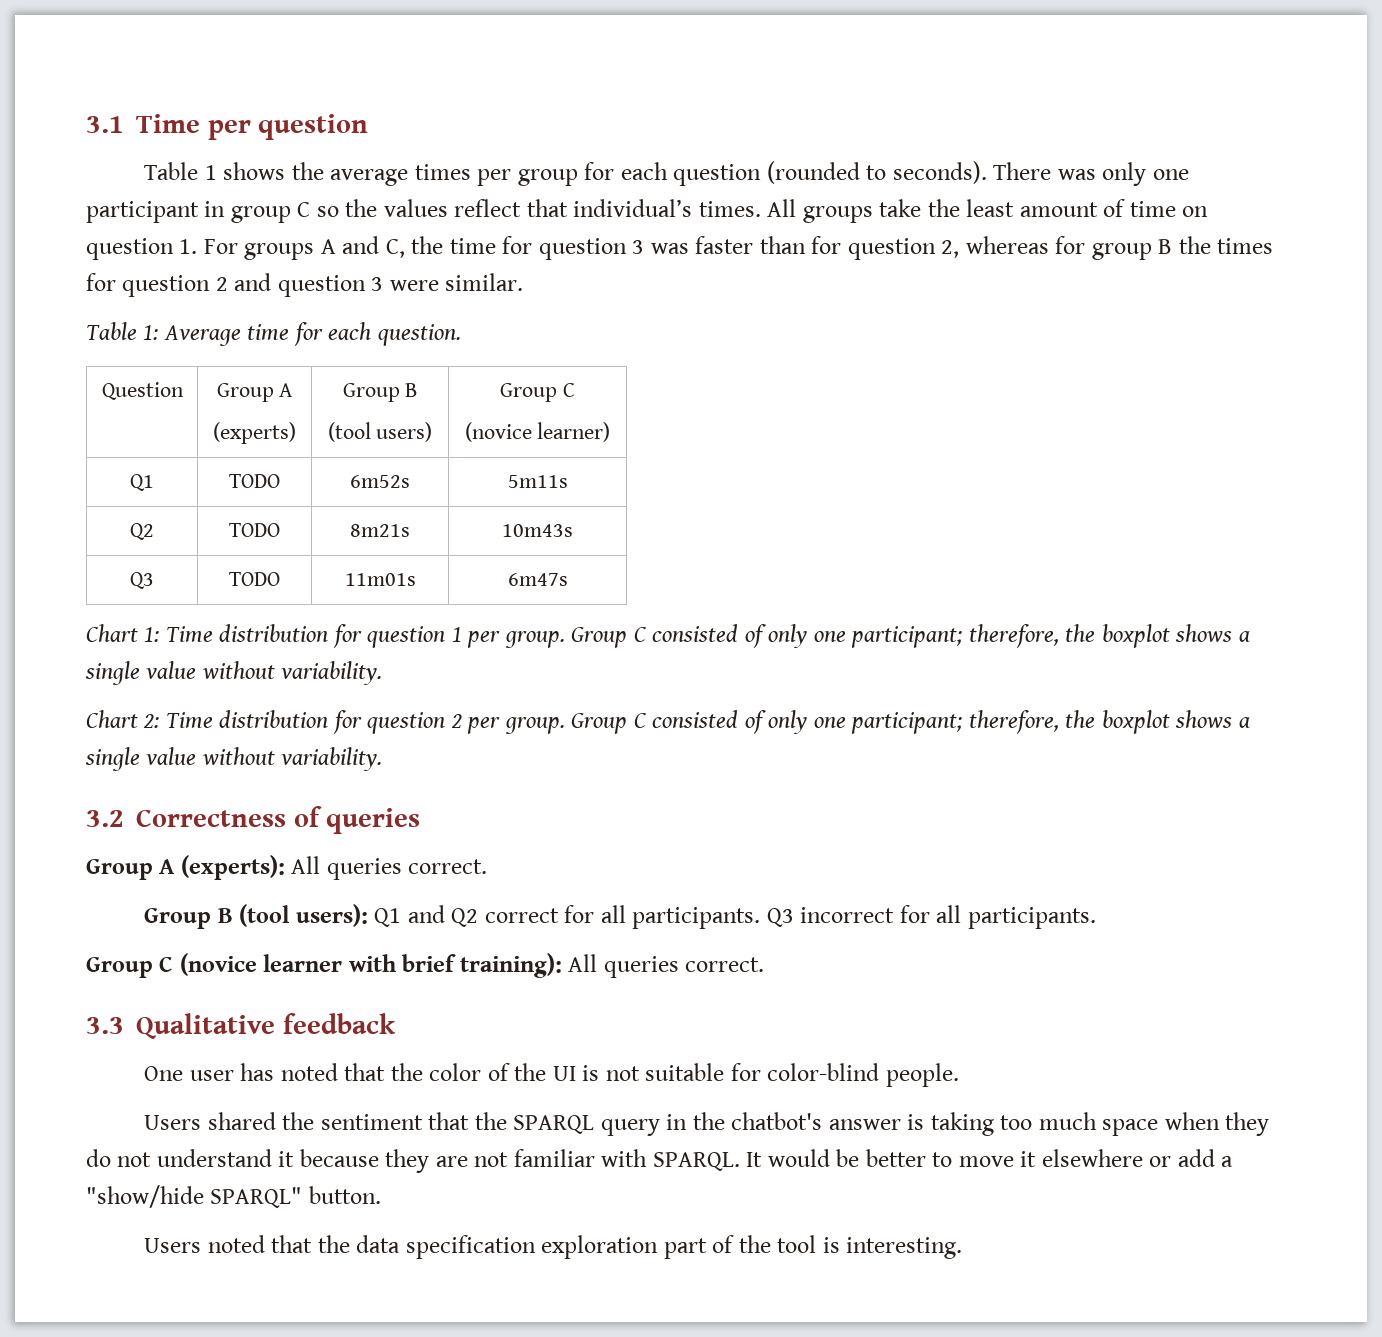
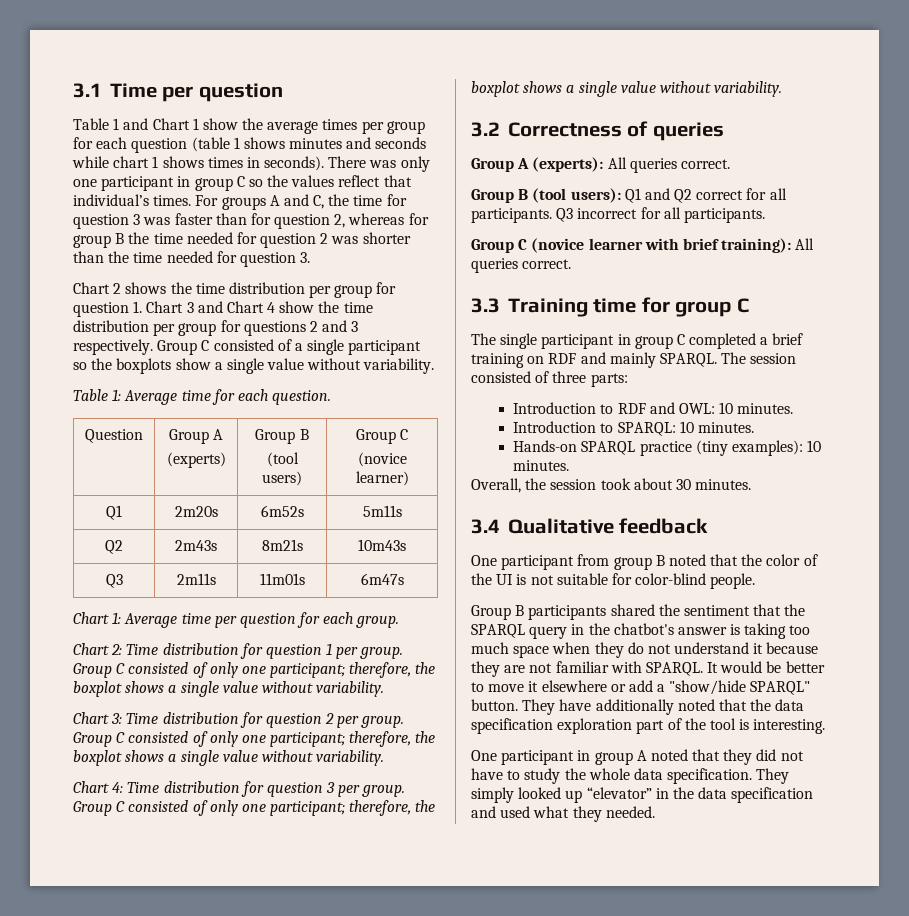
[223,162,286,180] shows -> [123,118,238,130] and Chart 1 show
[766,161,887,184] (rounded to -> [191,137,427,152] [72,156,260,168] (table 1 shows minutes and seconds while chart 1 shows times in
[767,199,1209,223] [86,238,198,260] All groups take the least amount of time on question 1. -> (192, 200) none
[1217,238,1274,254] [86,273,524,297] times for question 2 and question 3 were similar. -> [153,232,411,248] [73,251,311,267] [73,282,397,298] [73,301,373,317] [73,320,359,336] [73,339,422,355] [73,358,435,374] time needed for question 2 was shorter than the time needed for question 3. // Chart 2 shows the time distribution per group for question 1. Chart 3 and Chart 4 show the time distribution per group for questions 2 and 3 respectively. Group C consisted of a single participant so the boxplots show a single value without variability.
[228,474,280,488] TODO -> [174,506,218,517] 2m20s
[228,523,280,537] TODO -> [175,540,217,551] 2m43s
[228,572,280,586] TODO -> [176,573,216,585] 2m11s
(160, 634) none -> [124,612,400,628] [73,643,123,655] Average time per question for each group. // Chart 2:
[143,714,160,728] 2: -> [111,713,123,724] 3:
(383, 759) none -> [73,781,406,797] [73,800,436,816] [471,81,783,97] // Chart 4: Time distribution for question 3 per group. Group C consisted of only one participant; therefore, the boxplot shows a single value without variability.
(124, 1025) none -> [507,297,749,317] [471,333,804,349] [471,352,797,368] [471,371,628,387] [513,402,794,414] [513,421,754,436] [513,440,822,456] [513,460,570,471] [471,478,752,493] [471,519,500,534] Training time for group C // The single participant in group C completed a brief training on RDF and mainly SPARQL. The session consisted of three parts: // Introduction to RDF and OWL: 10 minutes. // Introduction to SPARQL: 10 minutes. // Hands-on SPARQL practice (tiny examples): 10 minutes. // Overall, the session took about 30 minutes. // 3.4
[189,1063,275,1081] user has -> [501,554,665,570] participant from group B
[144,1115,202,1130] Users -> [471,605,607,620] Group B participants
[144,1238,202,1253] // Users -> [522,699,674,715] They have additionally
(963, 1248) none -> [471,749,804,765] [471,768,790,784] [471,787,814,803] [471,806,655,822] // One participant in group A noted that they did not have to study the whole data specification. They simply looked up “elevator” in the data specification and used what they needed.

